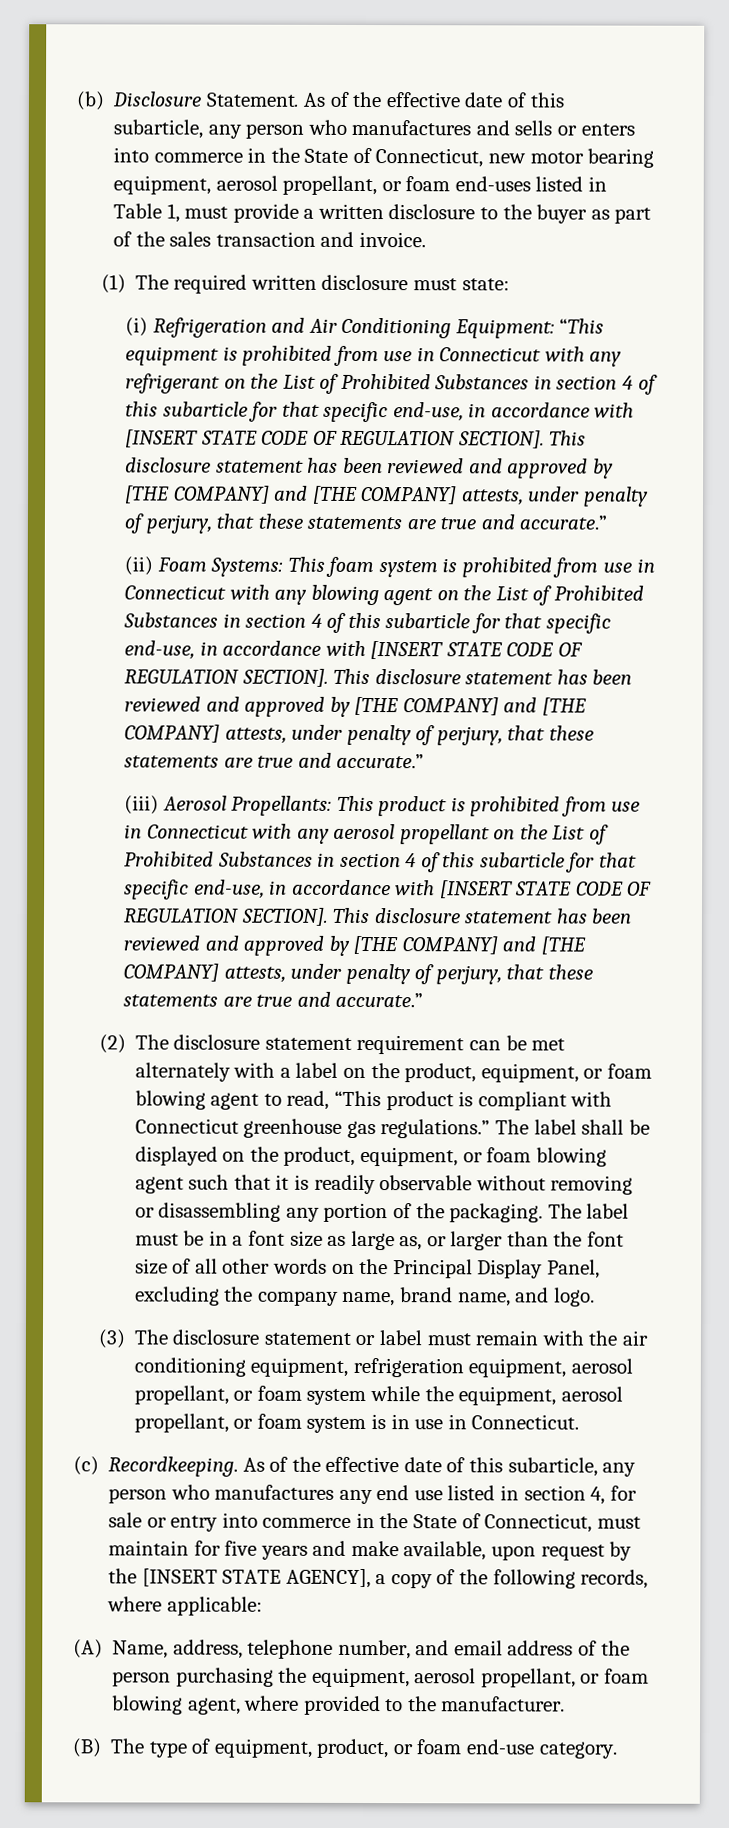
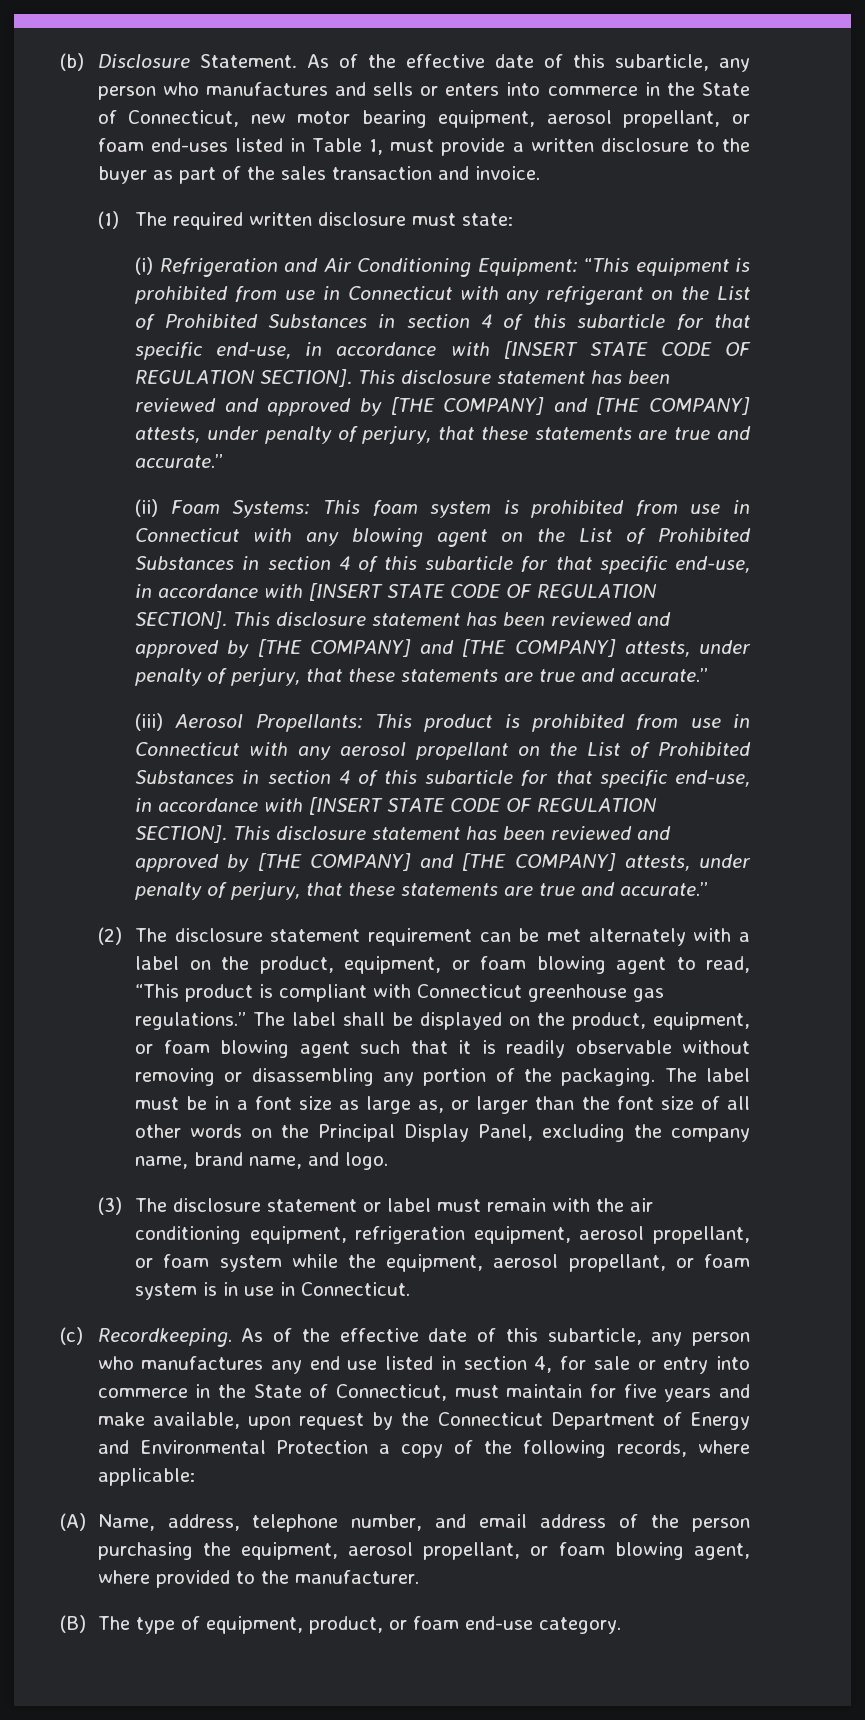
[141,1568,371,1589] [INSERT STATE AGENCY], -> [437,1412,750,1430] [97,1440,369,1454] Connecticut Department of Energy and Environmental Protection

